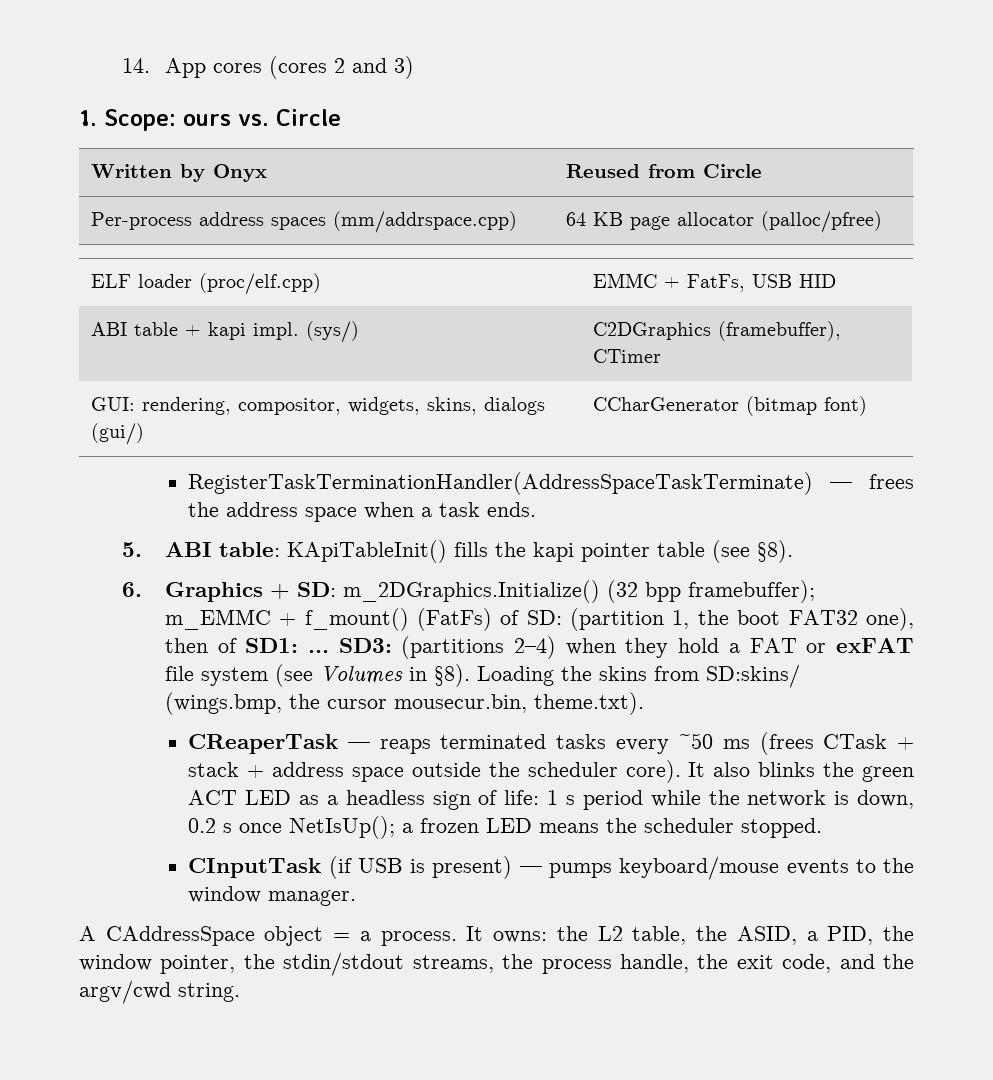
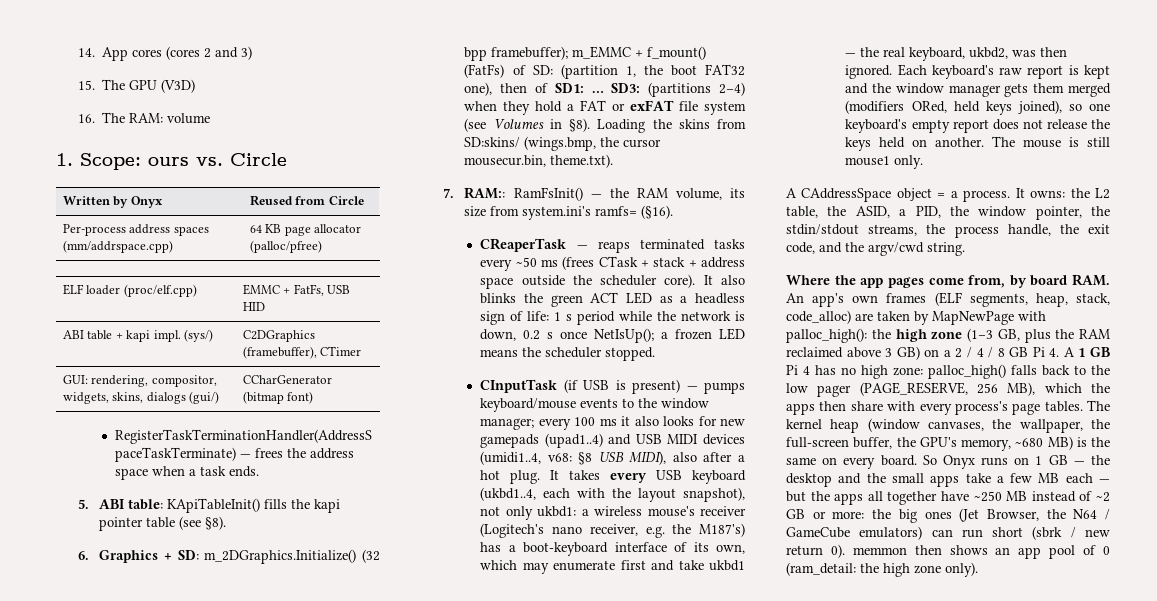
(414, 67) none -> [77,79,195,93] [77,112,210,124] // 15. The GPU (V3D) // 16. The RAM: volume
(644, 703) none -> [442,187,745,201] [464,205,674,220] // 7. RAM:: RamFsInit() — the RAM volume, its size from system.ini's ramfs= (§16).
[268,890,357,906] manager. -> [480,416,745,430] [480,433,745,448] [480,451,745,465] [480,470,746,484] [480,487,745,502] [480,506,746,520] [480,523,745,538] [480,542,745,556] [480,560,745,574] [845,47,1068,61] [845,64,1110,79] [845,83,1111,97] [845,100,1110,115] [845,119,1110,133] [845,136,1110,151] [845,155,924,169] manager; every 100 ms it also looks for new gamepads (upad1..4) and USB MIDI devices (umidi1..4, v68: §8 USB MIDI), also after a hot plug. It takes every USB keyboard (ukbd1..4, each with the layout snapshot), not only ukbd1: a wireless mouse's receiver (Logitech's nano receiver, e.g. the M187's) has a boot-keyboard interface of its own, which may enumerate first and take ukbd1 — the real keyboard, ukbd2, was then ignored. Each keyboard's raw report is kept and the window manager gets them merged (modifiers ORed, held keys joined), so one keyboard's empty report does not release the keys held on another. The mouse is still mouse1 only.
(240, 992) none -> [786,274,1110,288] [786,292,1110,307] [786,310,1046,325] [786,328,1110,343] [786,346,1110,360] [786,364,1110,379] [786,382,1110,397] [786,400,1110,415] [786,418,1110,433] [786,436,1110,451] [786,455,1110,469] [786,473,1110,487] [786,491,1110,505] [786,508,1110,523] [786,526,1110,540] [786,544,1110,559] [786,562,978,577] // Where the app pages come from, by board RAM. An app's own frames (ELF segments, heap, stack, code_alloc) are taken by MapNewPage with palloc_high(): the high zone (1–3 GB, plus the RAM reclaimed above 3 GB) on a 2 / 4 / 8 GB Pi 4. A 1 GB Pi 4 has no high zone: palloc_high() falls back to the low pager (PAGE_RESERVE, 256 MB), which the apps then share with every process's page tables. The kernel heap (window canvases, the wallpaper, the full-screen buffer, the GPU's memory, ~680 MB) is the same on every board. So Onyx runs on 1 GB — the desktop and the small apps take a few MB each — but the apps all together have ~250 MB instead of ~2 GB or more: the big ones (Jet Browser, the N64 / GameCube emulators) can run short (sbrk / new return 0). memmon then shows an app pool of 0 (ram_detail: the high zone only).

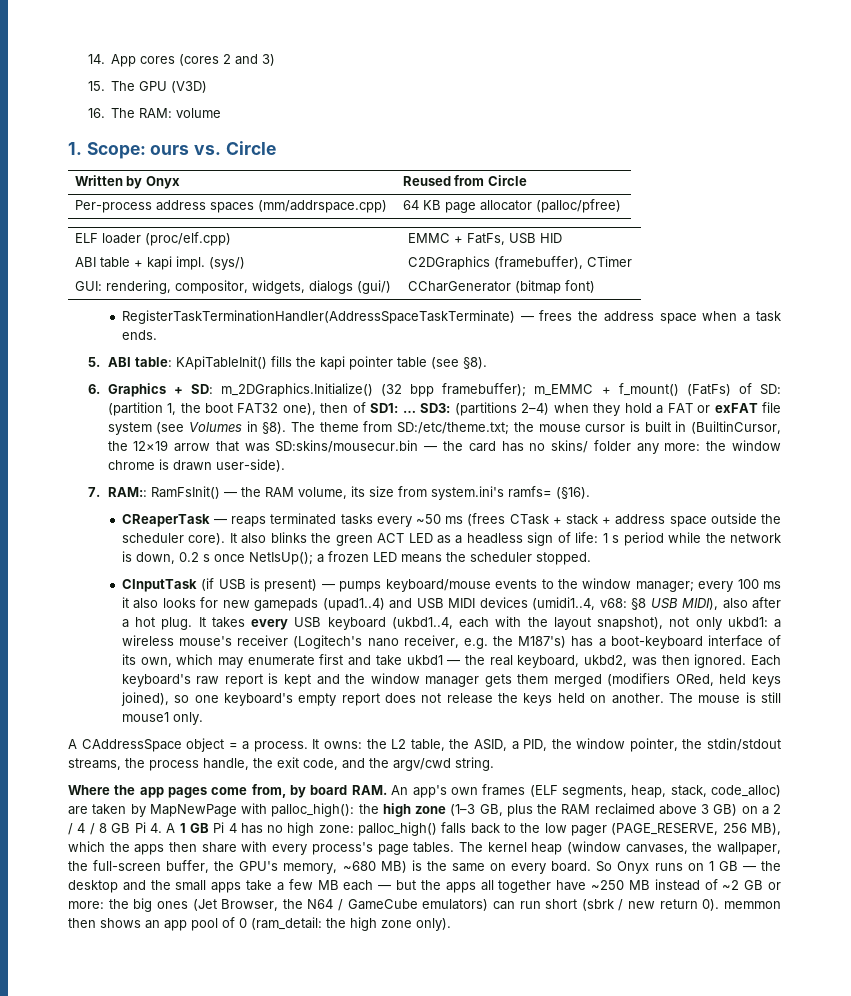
[112,392,144,403] skins, -> (305, 287) none
[597,119,746,133] [464,136,662,151] [464,154,614,168] Loading the skins from SD:skins/ (wings.bmp, the cursor mousecur.bin, theme.txt). -> [291,421,781,435] [107,440,782,454] [107,459,285,472] The theme from SD:/etc/theme.txt; the mouse cursor is built in (BuiltinCursor, the 12×19 arrow that was SD:skins/mousecur.bin — the card has no skins/ folder any more: the window chrome is drawn user-side).

